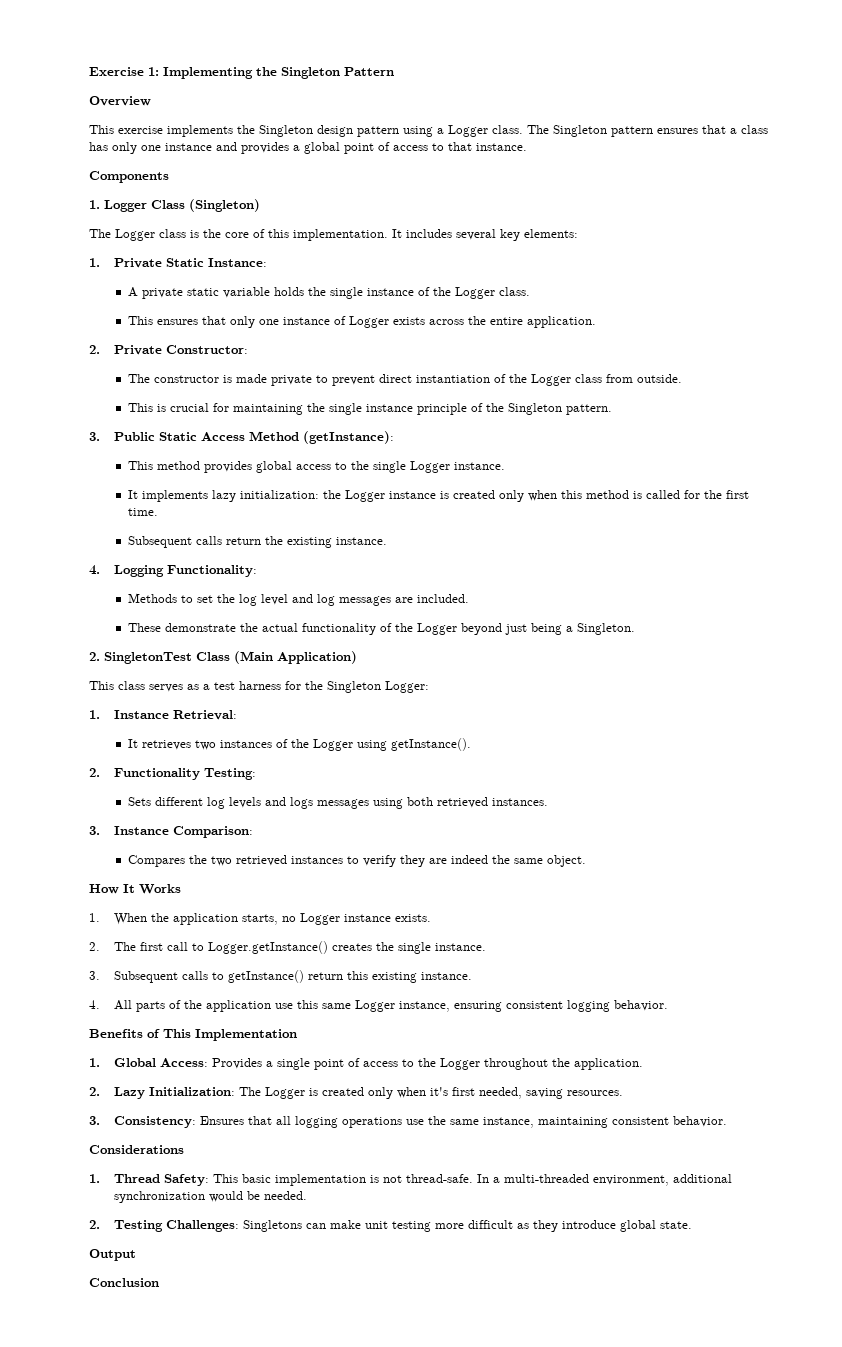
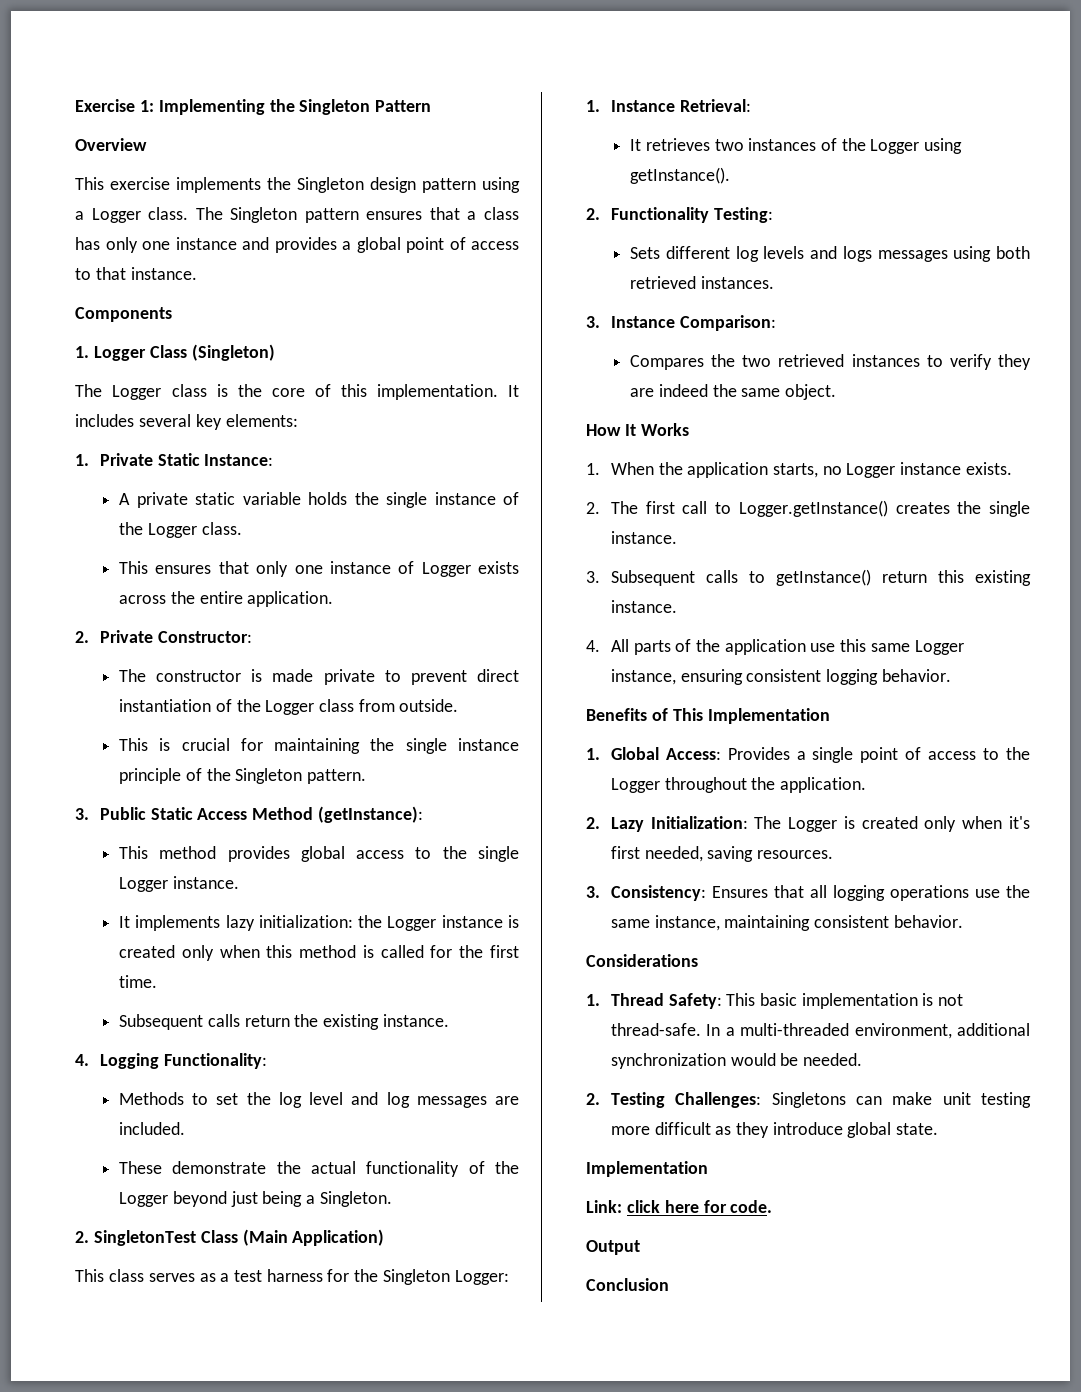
(692, 1225) none -> [586,1161,709,1177] [586,1200,773,1213] // Implementation // Link: click here for code.

